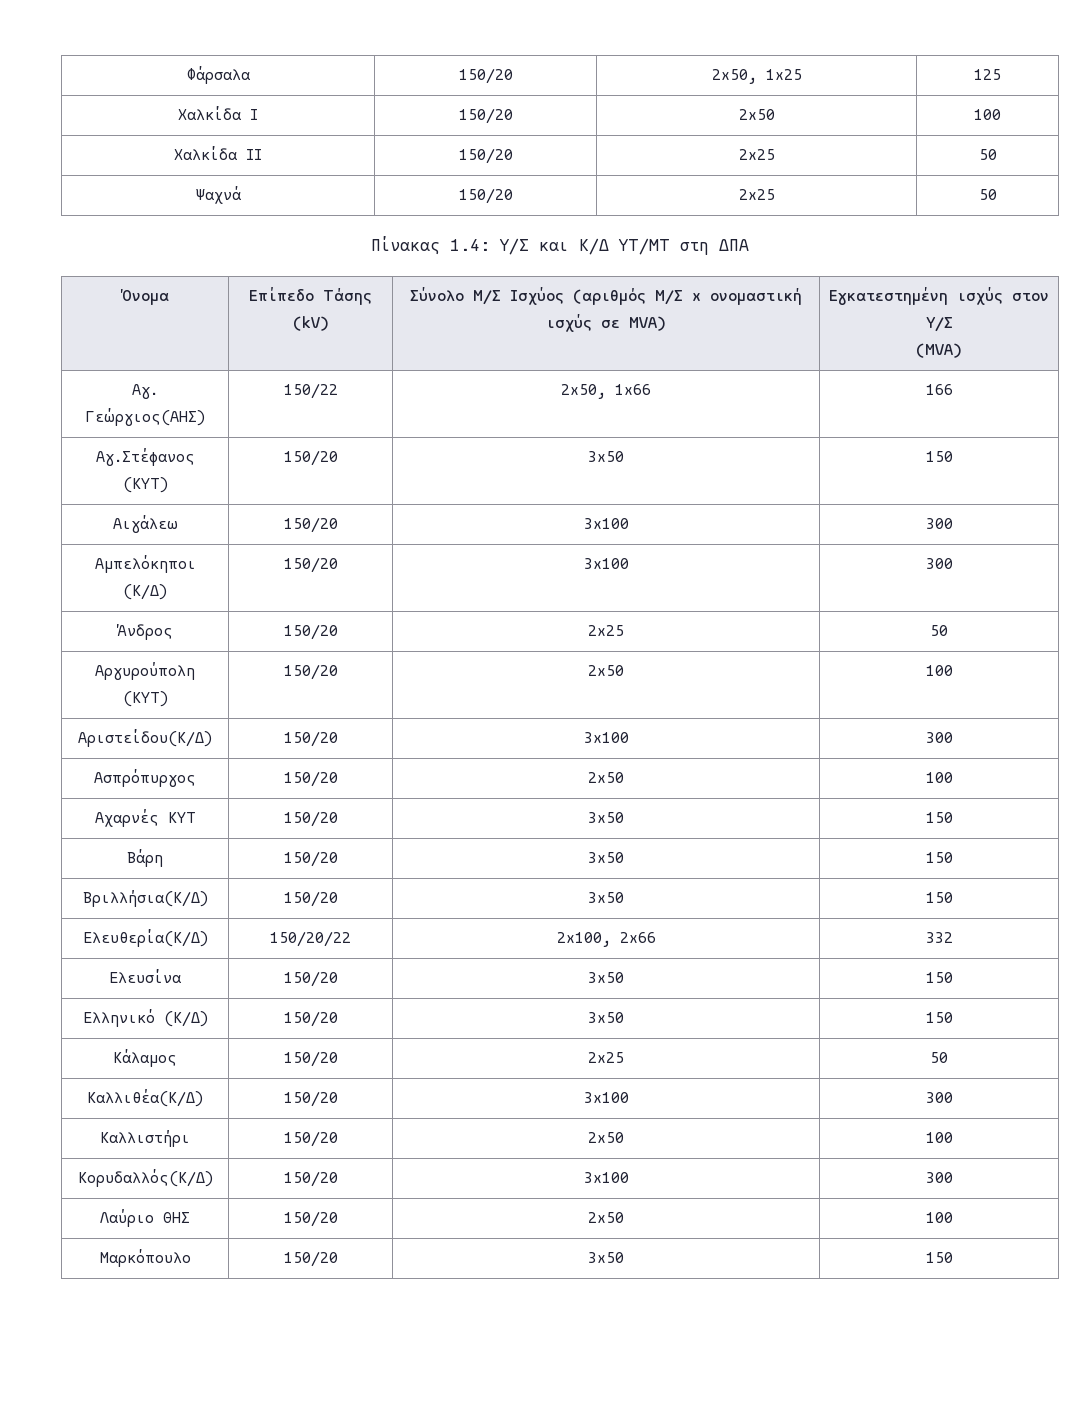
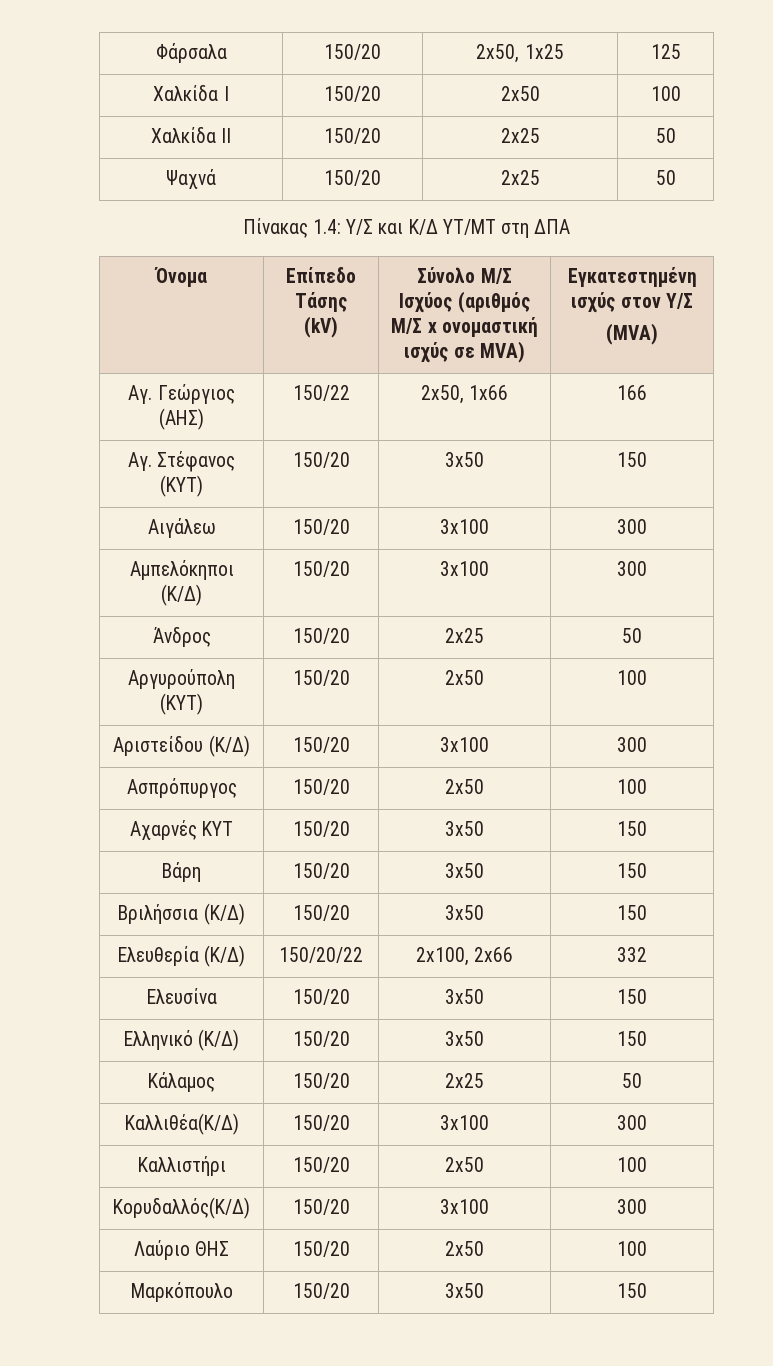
[85,408,205,426] Γεώργιος(ΑΗΣ) -> [157,384,235,404] [159,408,204,430] Γεώργιος (ΑΗΣ)
[95,448,195,466] Αγ.Στέφανος -> [127,451,236,472] Αγ. Στέφανος
[78,729,212,747] Αριστείδου(Κ/Δ) -> [113,735,250,757] Αριστείδου (Κ/Δ)
[82,890,208,907] [283,891,338,907] [588,892,624,903] [925,892,953,903] [82,929,208,947] Βριλλήσια(Κ/Δ) | 150/20 | 3x50 | 150 // Ελευθερία(Κ/Δ) -> [118,903,245,925] [292,905,350,921] [445,905,484,920] [617,905,647,920] [117,945,246,967] Βριλήσσια (Κ/Δ) | 150/20 | 3x50 | 150 // Ελευθερία (Κ/Δ)

